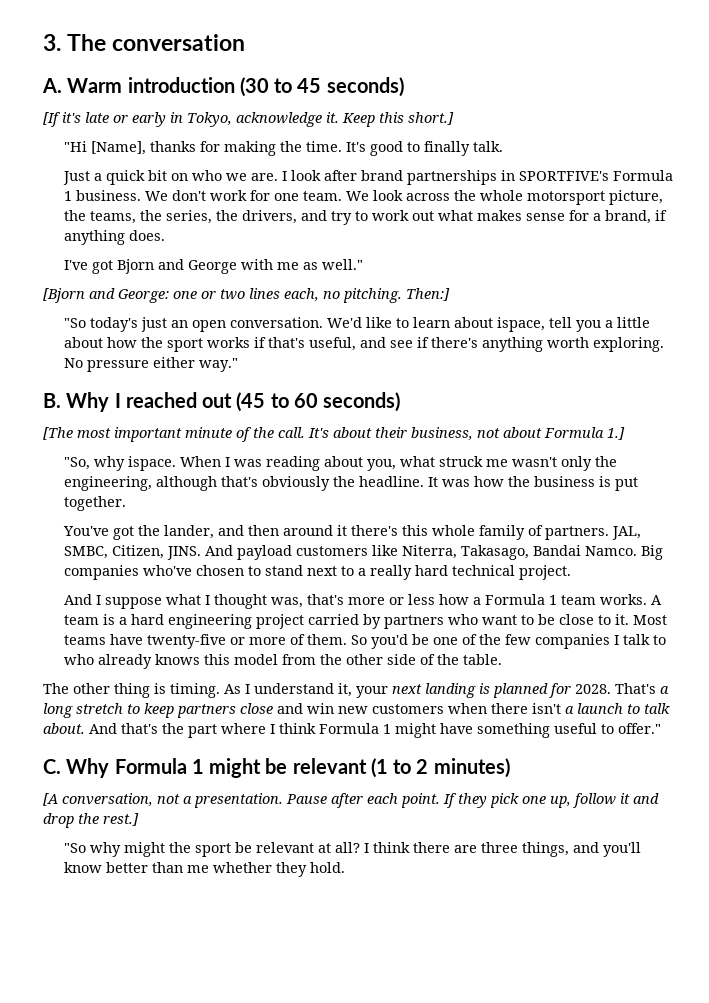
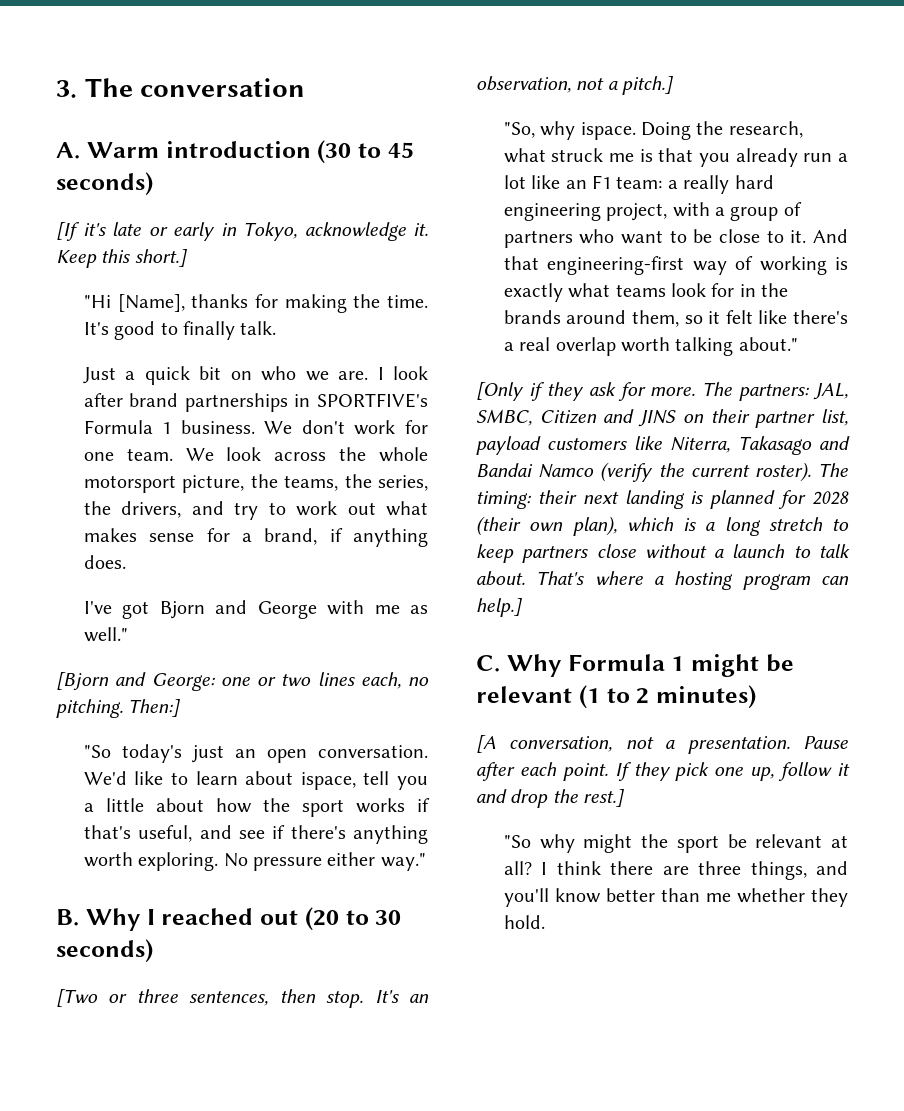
[236,392,401,412] [43,427,625,442] [63,456,617,471] [63,476,638,491] [63,496,126,511] [62,525,641,540] [63,545,663,560] [63,565,571,580] [63,594,662,609] [63,614,381,629] (45 to 60 seconds) // [The most important minute of the call. It's about their business, not about Formula 1.] // "So, why ispace. When I was reading about you, what struck me wasn't only the engineering, although that's obviously the headline. It was how the business is put together. // You've got the lander, and then around it there's this whole family of partners. JAL, SMBC, Citizen, JINS. And payload customers like Niterra, Takasago, Bandai Namco. Big companies who've chosen to stand next to a really hard technical project. // And I suppose what I thought was, that's more or less how a Formula 1 team works. A team is a hard engineering project carried by -> [304,907,402,931] [56,939,153,963] [56,989,429,1008] [476,76,674,95] [503,121,803,140] [503,148,848,167] [503,175,774,194] [503,202,802,221] (20 to 30 seconds) // [Two or three sentences, then stop. It's an observation, not a pitch.] // "So, why ispace. Doing the research, what struck me is that you already run a lot like an F1 team: a really hard engineering project, with a group of
[632,615,667,625] [63,634,666,649] [63,654,502,669] [43,683,388,698] Most teams have twenty-five or more of them. So you'd be one of the few companies I talk to who already knows this model from the other side of the table. // The other thing is timing. As I understand it, your -> [813,229,848,243] [503,256,848,275] [503,283,789,302] [503,310,848,327] [503,337,798,356] [476,382,848,401] [476,409,848,428] [476,436,850,455] [476,462,848,482] [476,490,577,509] And that engineering-first way of working is exactly what teams look for in the brands around them, so it felt like there's a real overlap worth talking about." // [Only if they ask for more. The partners: JAL, SMBC, Citizen and JINS on their partner list, payload customers like Niterra, Takasago and Bandai Namco (verify the current roster). The timing: their
[575,683,656,694] 2028. That's -> [812,491,849,505] [476,516,696,536] 2028 (their own plan), which is
[277,703,561,714] and win new customers when there isn't -> [644,544,707,558] without
[89,723,661,738] And that's the part where I think Formula 1 might have something useful to offer." -> [536,571,849,590] [476,598,522,617] That's where a hosting program can help.]

